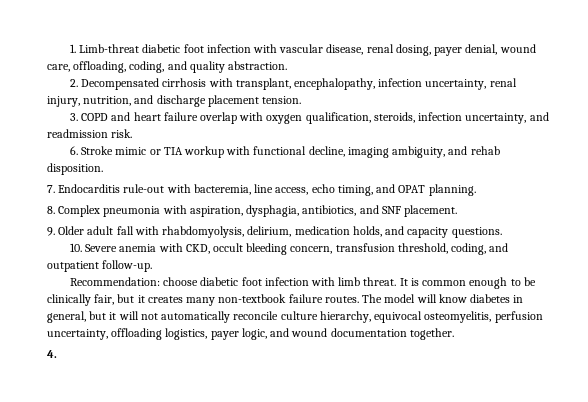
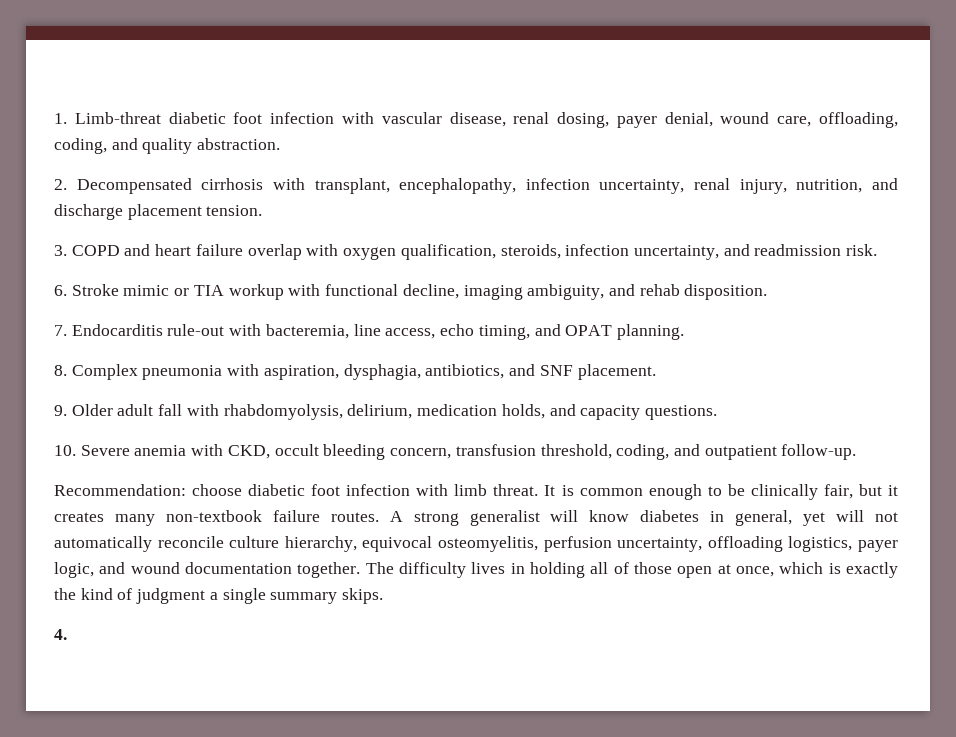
[362,294,416,303] The model -> [389,510,540,526] A strong generalist
[89,311,117,320] but it -> [803,512,826,526] yet
(454, 334) none -> [365,562,899,578] [54,588,384,604] The difficulty lives in holding all of those open at once, which is exactly the kind of judgment a single summary skips.

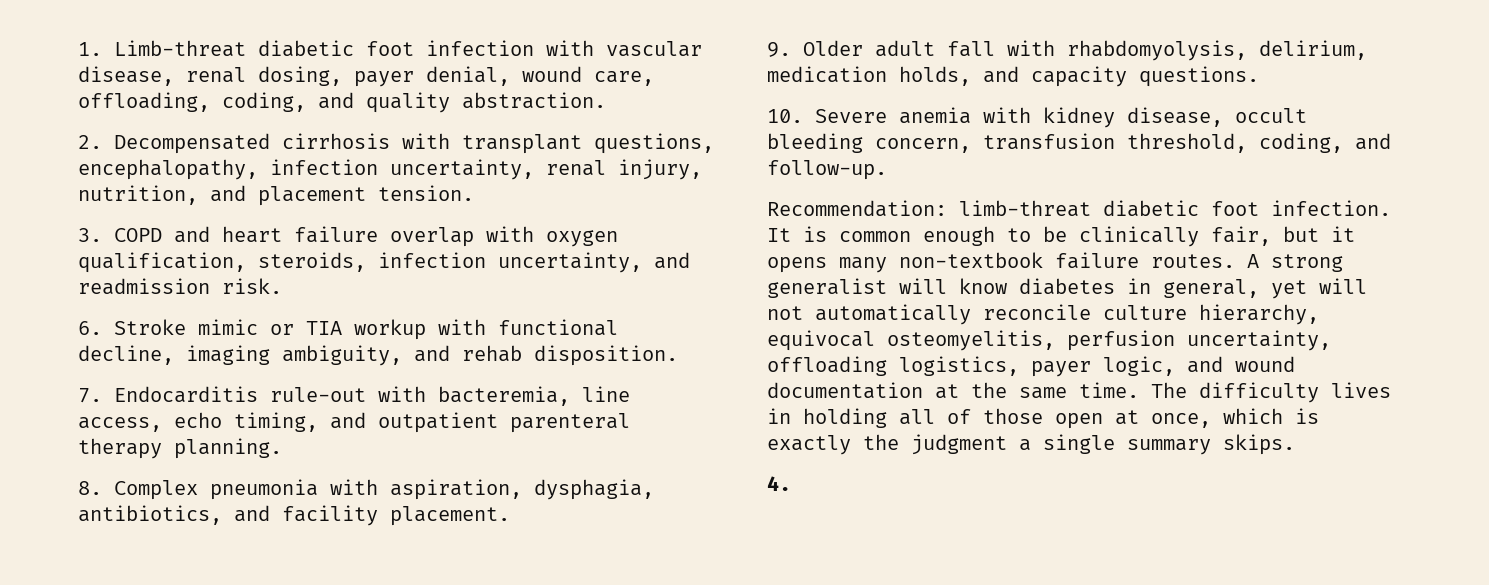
[314,178,390,194] transplant, -> [462,133,714,154] transplant questions,
[54,204,123,220] discharge -> (246, 193) none
[565,325,613,336] OPAT -> [378,412,630,433] [78,438,162,459] outpatient parenteral therapy
[539,365,573,376] SNF -> [282,505,378,526] facility
[227,445,270,459] CKD, -> [1043,107,1223,128] kidney disease,
[704,445,777,460] outpatient -> (1391, 141) none
[192,484,539,496] choose diabetic foot infection with limb threat. -> [959,200,1391,217] limb-threat diabetic foot infection.
[54,512,104,522] creates -> [767,257,827,273] opens
[297,562,361,578] together. -> [935,382,1139,399] at the same time.
[80,588,133,600] kind of -> (899, 442) none

